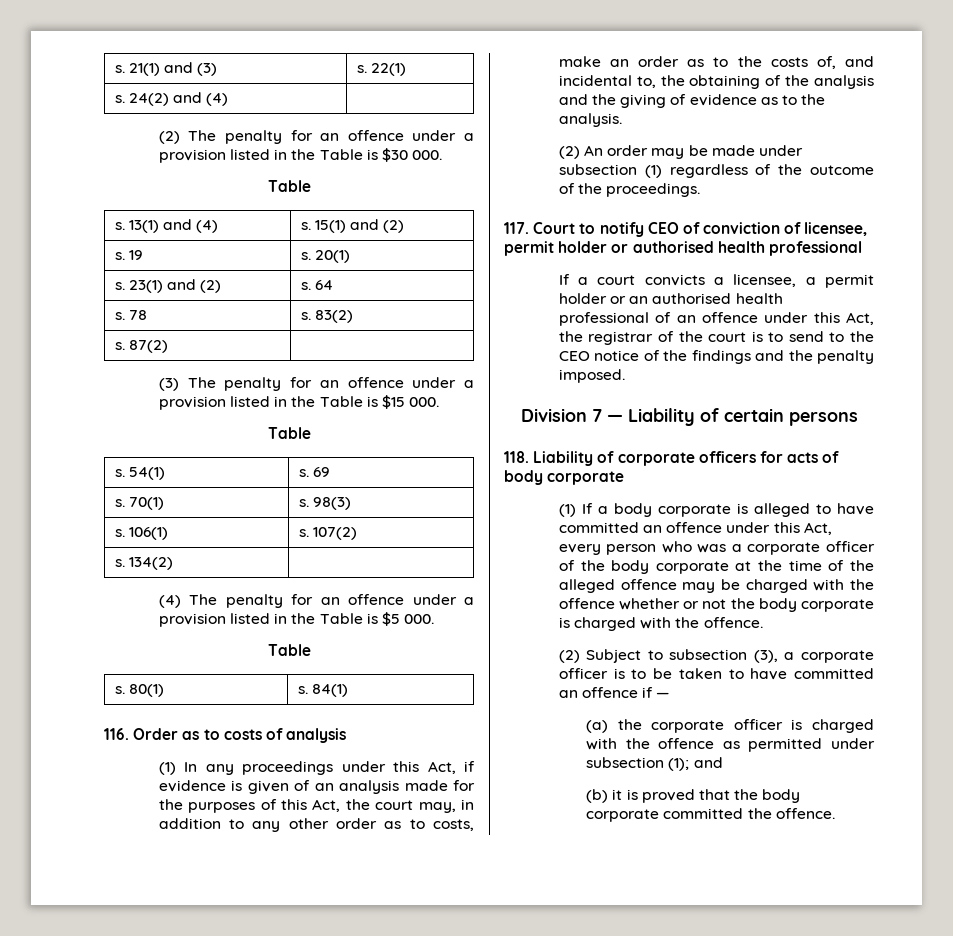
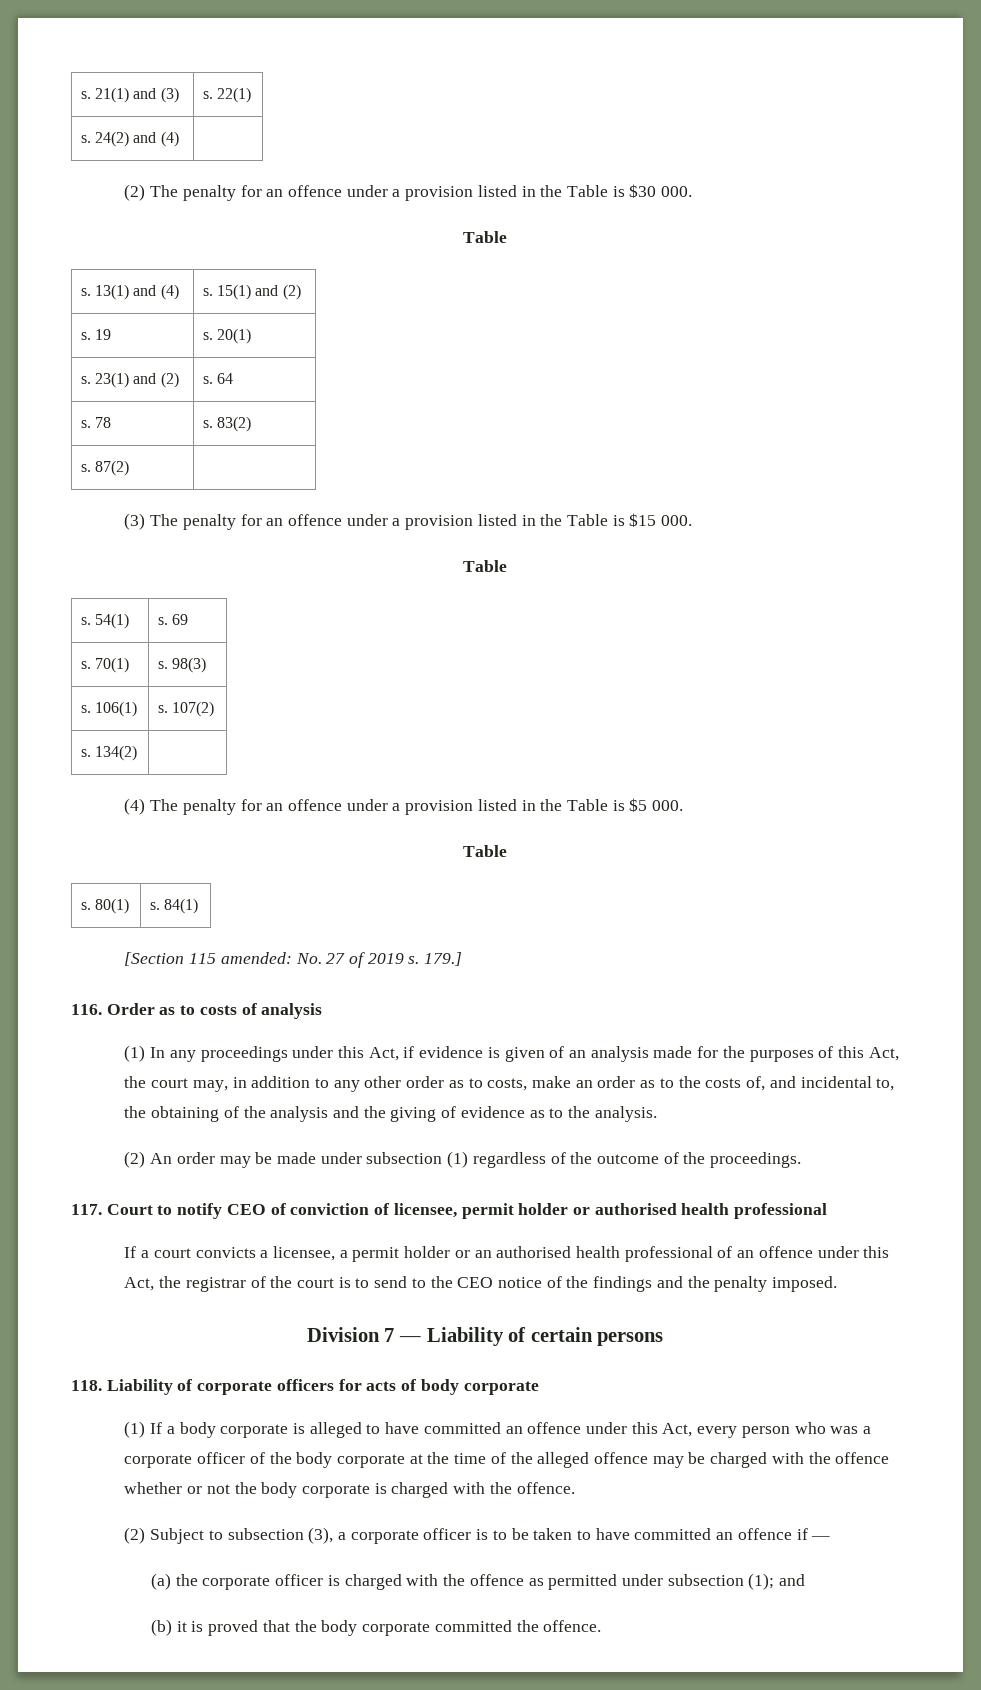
(348, 690) none -> [124,952,463,968] // [Section 115 amended: No. 27 of 2019 s. 179.]

